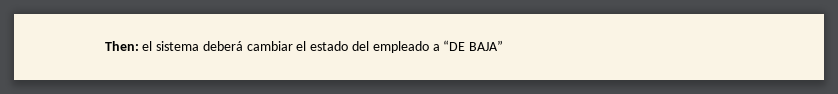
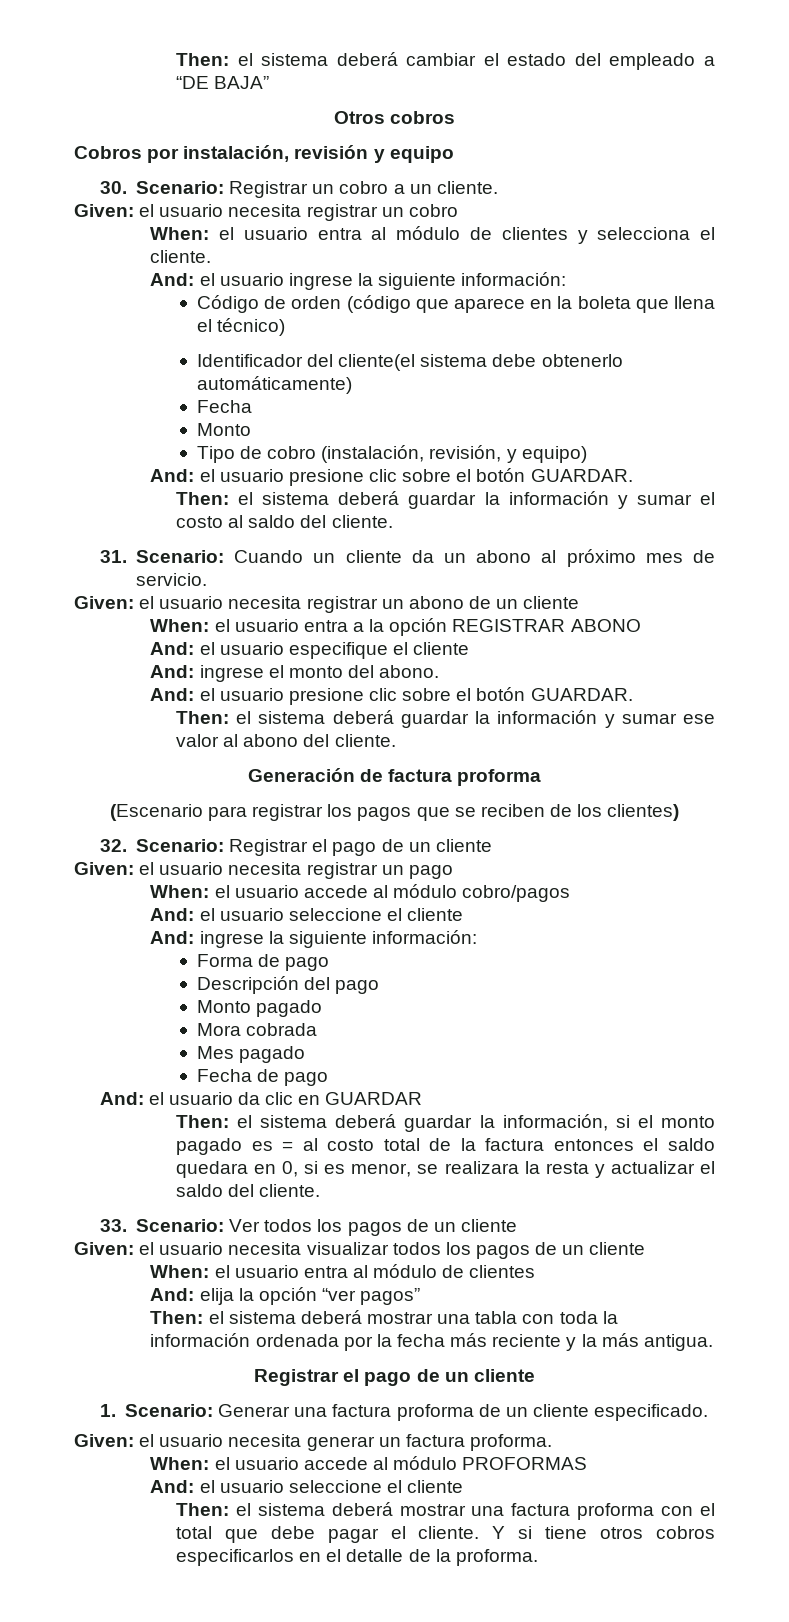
(504, 45) none -> [333,111,456,124] [74,145,454,163] [99,181,498,198] [74,204,458,221] [150,226,715,244] [150,250,212,263] [150,272,567,290] [196,295,715,313] [196,318,286,336] [196,354,623,371] [196,376,352,394] [196,400,252,413] [196,423,251,436] [196,445,587,463] [150,468,633,486] [175,491,715,509] [175,515,393,528] [99,549,716,567] [135,573,207,586] [74,596,580,613] [150,618,641,636] [150,642,470,659] [150,665,440,682] [150,687,633,705] [175,710,715,728] [175,734,396,747] [247,768,542,786] [109,804,680,821] [99,839,492,856] [74,862,453,879] [150,884,571,902] [150,908,464,921] [150,930,478,948] [196,954,330,971] [196,976,380,994] [196,1000,323,1017] [196,1023,318,1036] [196,1046,306,1063] [196,1069,329,1086] [99,1092,423,1105] [175,1114,715,1132] [175,1138,715,1155] [175,1161,715,1178] [175,1184,321,1197] [99,1219,517,1236] [74,1242,646,1259] [150,1264,536,1278] [150,1287,421,1305] [150,1310,618,1324] [150,1333,713,1351] [254,1369,535,1386] [99,1404,709,1421] [74,1434,552,1451] [150,1456,588,1470] [150,1480,464,1493] [175,1502,716,1520] [175,1526,715,1543] [175,1549,538,1566] // Otros cobros // Cobros por instalación, revisión y equipo // 30. Scenario: Registrar un cobro a un cliente. // Given: el usuario necesita registrar un cobro // When: el usuario entra al módulo de clientes y selecciona el cliente. // And: el usuario ingrese la siguiente información: // Código de orden (código que aparece en la boleta que llena el técnico) // Identificador del cliente(el sistema debe obtenerlo automáticamente) // Fecha // Monto // Tipo de cobro (instalación, revisión, y equipo) // And: el usuario presione clic sobre el botón GUARDAR. // Then: el sistema deberá guardar la información y sumar el costo al saldo del cliente. // 31. Scenario: Cuando un cliente da un abono al próximo mes de servicio. // Given: el usuario necesita registrar un abono de un cliente // When: el usuario entra a la opción REGISTRAR ABONO // And: el usuario especifique el cliente // And: ingrese el monto del abono. // And: el usuario presione clic sobre el botón GUARDAR. // Then: el sistema deberá guardar la información y sumar ese valor al abono del cliente. // Generación de factura proforma // (Escenario para registrar los pagos que se reciben de los clientes) // 32. Scenario: Registrar el pago de un cliente // Given: el usuario necesita registrar un pago // When: el usuario accede al módulo cobro/pagos // And: el usuario seleccione el cliente // And: ingrese la siguiente información: // Forma de pago // Descripción del pago // Monto pagado // Mora cobrada // Mes pagado // Fecha de pago // And: el usuario da clic en GUARDAR // Then: el sistema deberá guardar la información, si el monto pagado es = al costo total de la factura entonces el saldo quedara en 0, si es menor, se realizara la resta y actualizar el saldo del cliente. // 33. Scenario: Ver todos los pagos de un cliente // Given: el usuario necesita visualizar todos los pagos de un cliente // When: el usuario entra al módulo de clientes // And: elija la opción “ver pagos” // Then: el sistema deberá mostrar una tabla con toda la información ordenada por la fecha más reciente y la más antigua. // Registrar el pago de un cliente // 1. Scenario: Generar una factura proforma de un cliente especificado. // Given: el usuario necesita generar un factura proforma. // When: el usuario accede al módulo PROFORMAS // And: el usuario seleccione el cliente // Then: el sistema deberá mostrar una factura proforma con el total que debe pagar el cliente. Y si tiene otros cobros especificarlos en el detalle de la proforma.

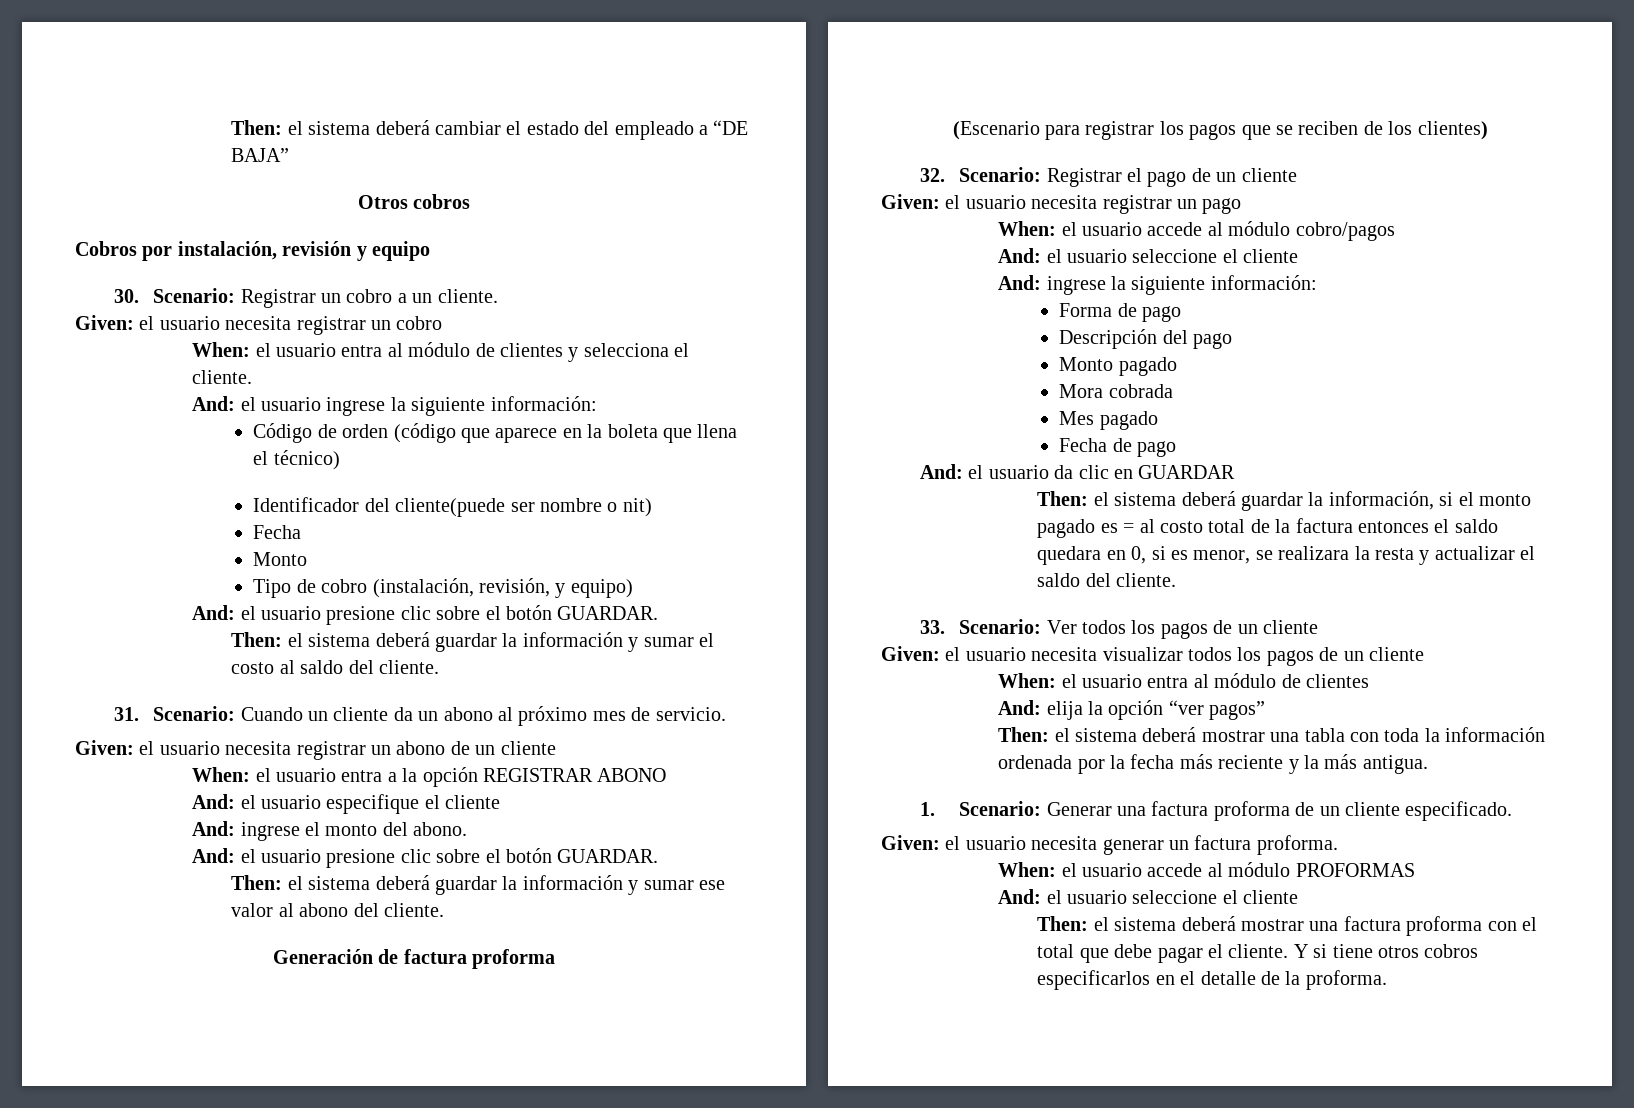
[338,354,623,371] [196,376,352,394] cliente(el sistema debe obtenerlo automáticamente) -> [395,498,652,517] cliente(puede ser nombre o nit)
[254,1369,535,1386] // Registrar el pago de un cliente -> (1428, 764) none

